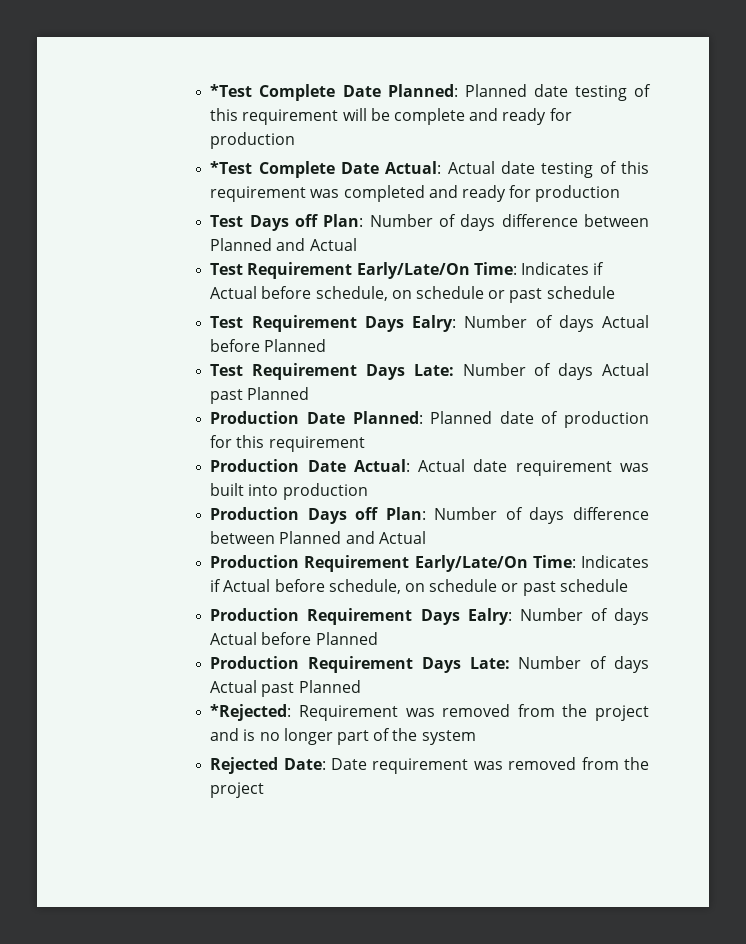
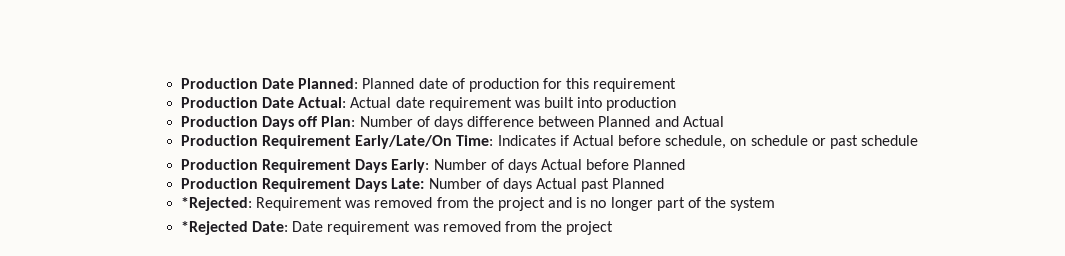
[210,84,651,101] [210,108,572,125] [210,132,296,149] [210,161,650,178] [210,185,621,202] [210,214,650,231] [210,238,357,251] [210,262,605,279] [210,286,615,303] [210,315,649,332] [210,339,327,352] [210,363,649,380] [210,387,310,404] *Test Complete Date Planned: Planned date testing of this requirement will be complete and ready for production // *Test Complete Date Actual: Actual date testing of this requirement was completed and ready for production // Test Days off Plan: Number of days difference between Planned and Actual // Test Requirement Early/Late/On Time: Indicates if Actual before schedule, on schedule or past schedule // Test Requirement Days Ealry: Number of days Actual before Planned // Test Requirement Days Late: Number of days Actual past Planned // -> (180, 83) none
[467,608,512,625] Ealry: -> [391,159,430,173] Early:
[210,757,279,774] Rejected -> [180,221,248,235] *Rejected

